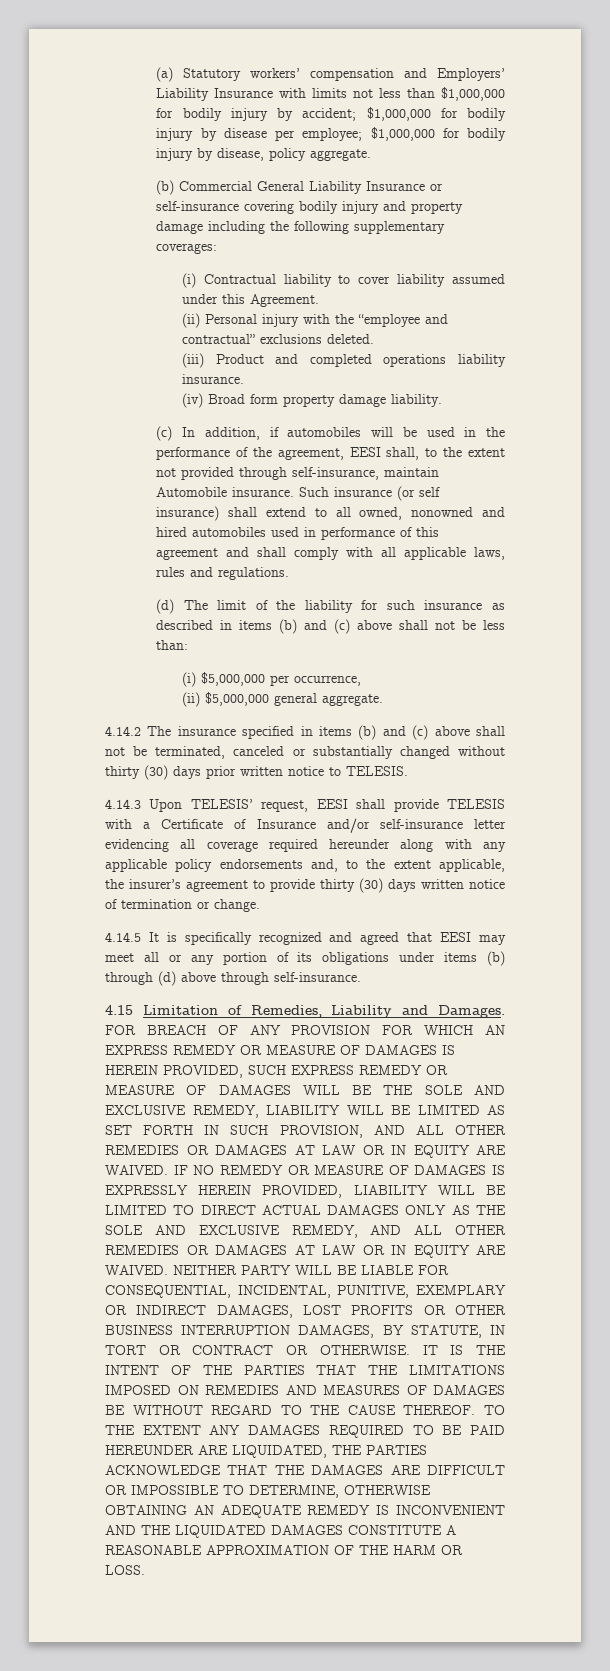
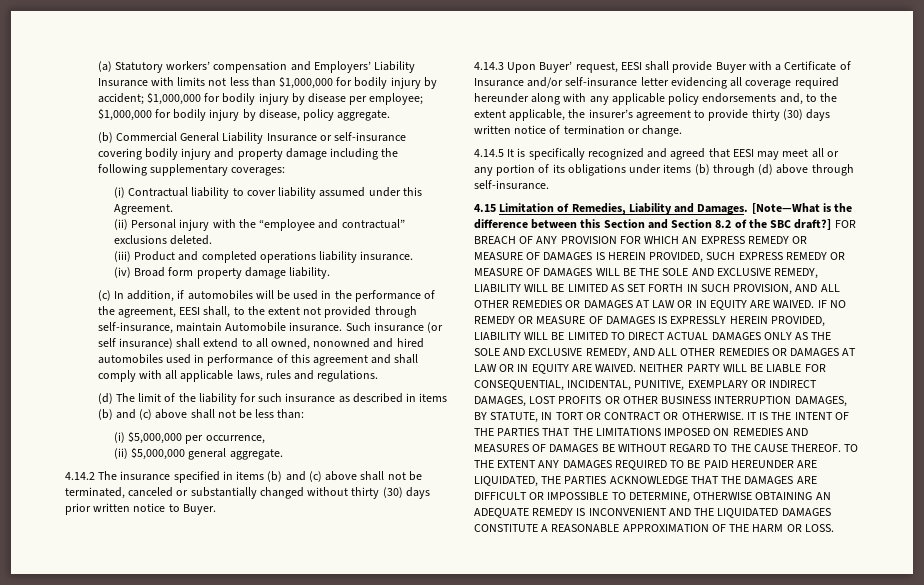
[346,766,408,776] TELESIS. -> [182,504,216,515] Buyer.
[190,799,253,809] TELESIS’ -> [539,61,573,73] Buyer’
[447,799,505,809] TELESIS -> [715,62,747,73] Buyer
(505, 1011) none -> [751,203,853,214] [474,219,832,230] [Note—What is the difference between this Section and Section 8.2 of the SBC draft?]

